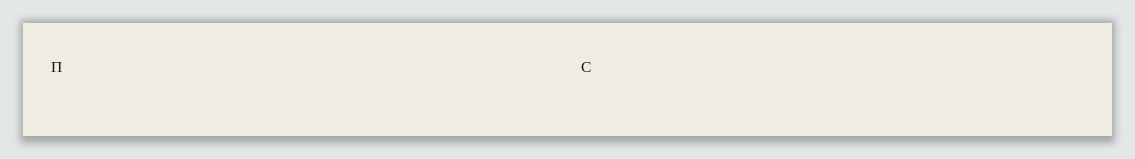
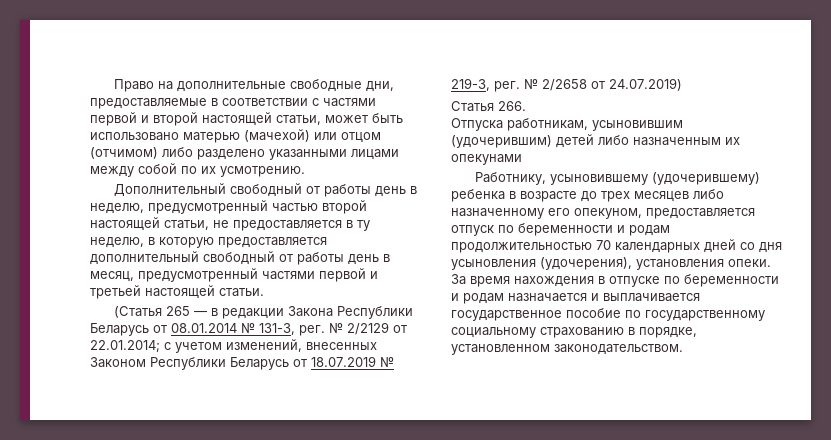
[51,62,62,72] [581,62,591,72] П // С -> [113,79,394,92] [90,98,376,109] [90,112,403,126] [90,129,381,143] [90,147,399,160] [90,163,305,177] [113,183,417,197] [90,200,367,214] [90,217,370,231] [90,237,327,248] [90,251,390,265] [90,268,378,282] [90,285,264,299] [113,306,413,319] [90,322,407,336] [90,339,377,353] [90,356,394,370] [451,78,682,92] [451,101,526,112] [451,118,683,131] [451,134,740,148] [451,154,522,165] [474,172,760,185] [451,189,724,202] [451,208,755,219] [451,223,670,236] [451,239,782,253] [451,257,771,270] [451,274,779,287] [451,293,700,304] [451,308,765,321] [451,327,697,338] [451,344,683,355] Право на дополнительные свободные дни, предоставляемые в соответствии с частями первой и второй настоящей статьи, может быть использовано матерью (мачехой) или отцом (отчимом) либо разделено указанными лицами между собой по их усмотрению. // Дополнительный свободный от работы день в неделю, предусмотренный частью второй настоящей статьи, не предоставляется в ту неделю, в которую предоставляется дополнительный свободный от работы день в месяц, предусмотренный частями первой и третьей настоящей статьи. // (Статья 265 — в редакции Закона Республики Беларусь от 08.01.2014 № 131-З, рег. № 2/2129 от 22.01.2014; с учетом изменений, внесенных Законом Республики Беларусь от 18.07.2019 № 219-З, рег. № 2/2658 от 24.07.2019) // Статья 266. // Отпуска работникам, усыновившим (удочерившим) детей либо назначенным их опекунами // Работнику, усыновившему (удочерившему) ребенка в возрасте до трех месяцев либо назначенному его опекуном, предоставляется отпуск по беременности и родам продолжительностью 70 календарных дней со дня усыновления (удочерения), установления опеки. За время нахождения в отпуске по беременности и родам назначается и выплачивается государственное пособие по государственному социальному страхованию в порядке, установленном законодательством.

